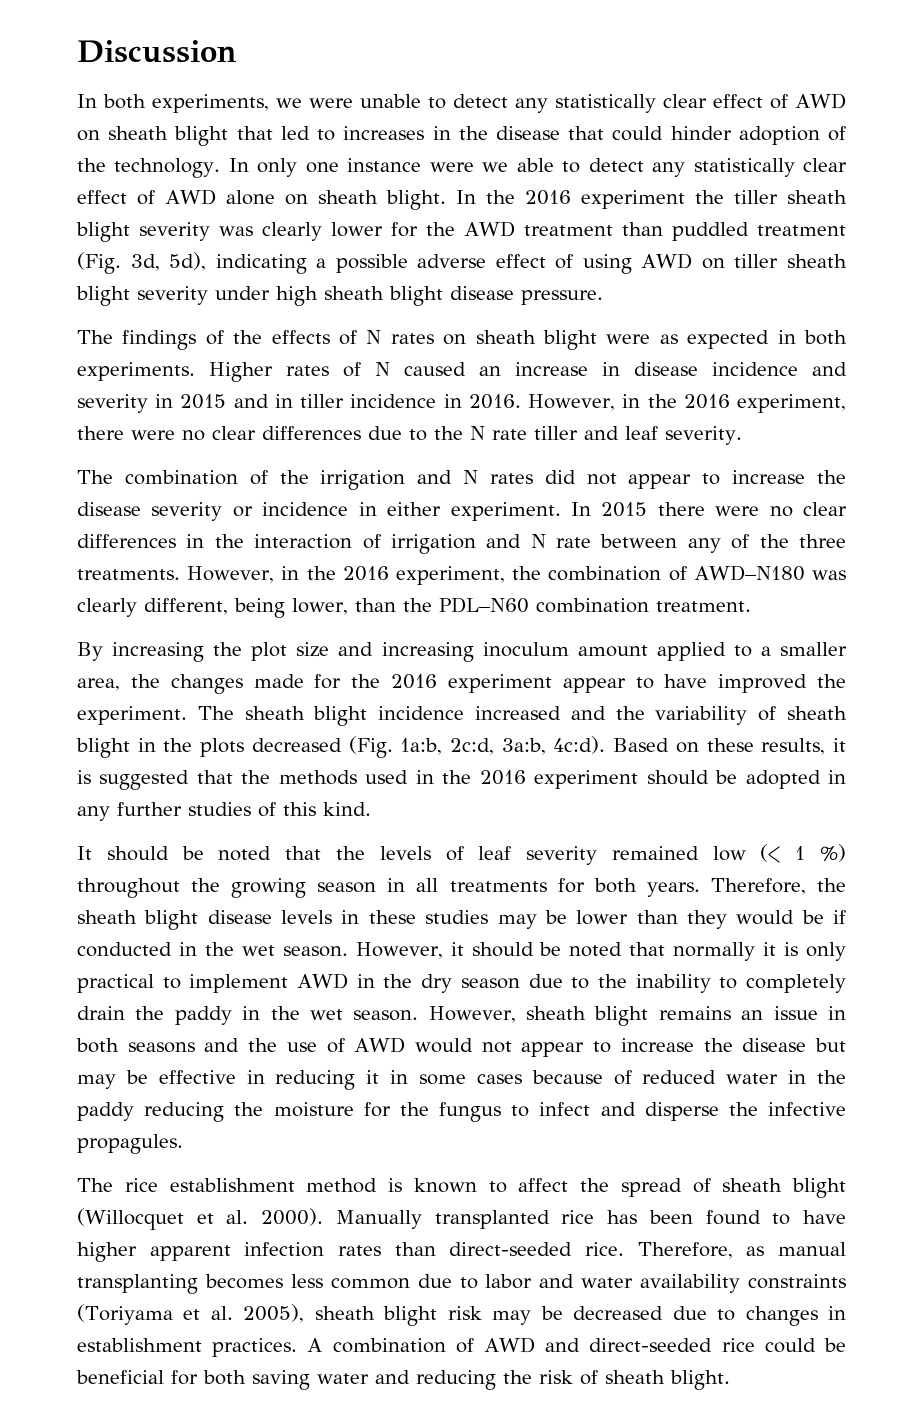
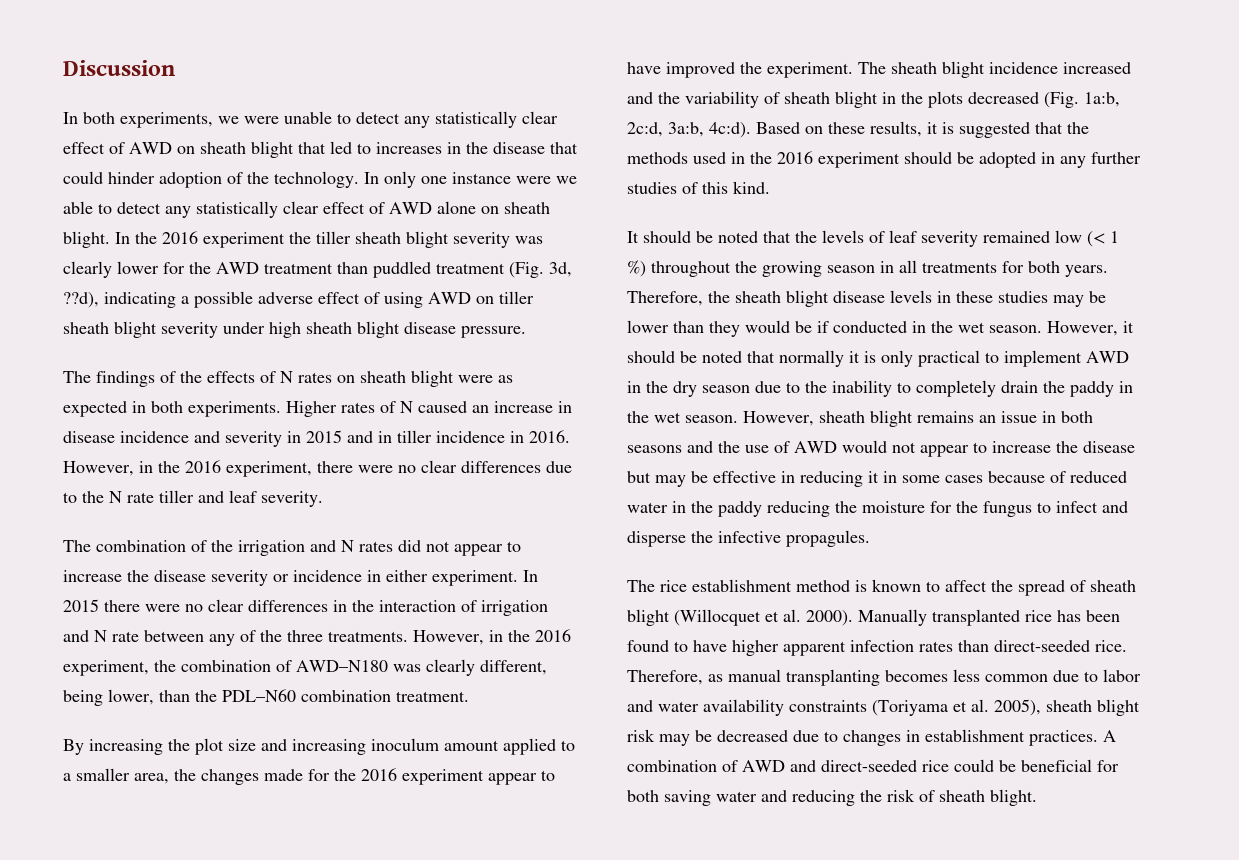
[169,252,207,271] 5d), -> [63,292,99,308] ??d),

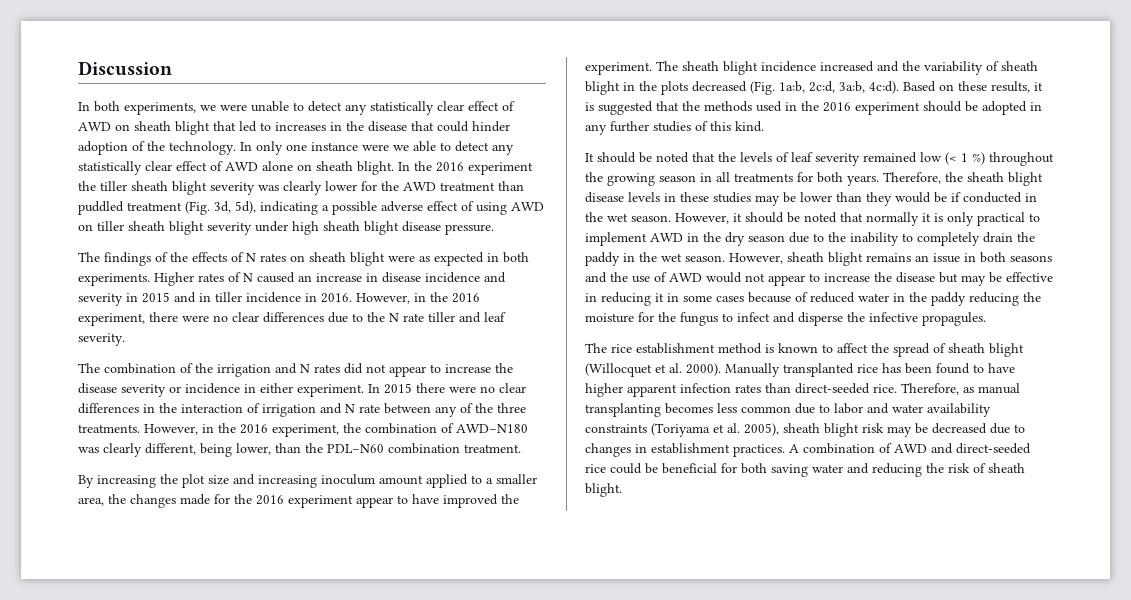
[63,292,99,308] ??d), -> [235,201,256,214] 5d),

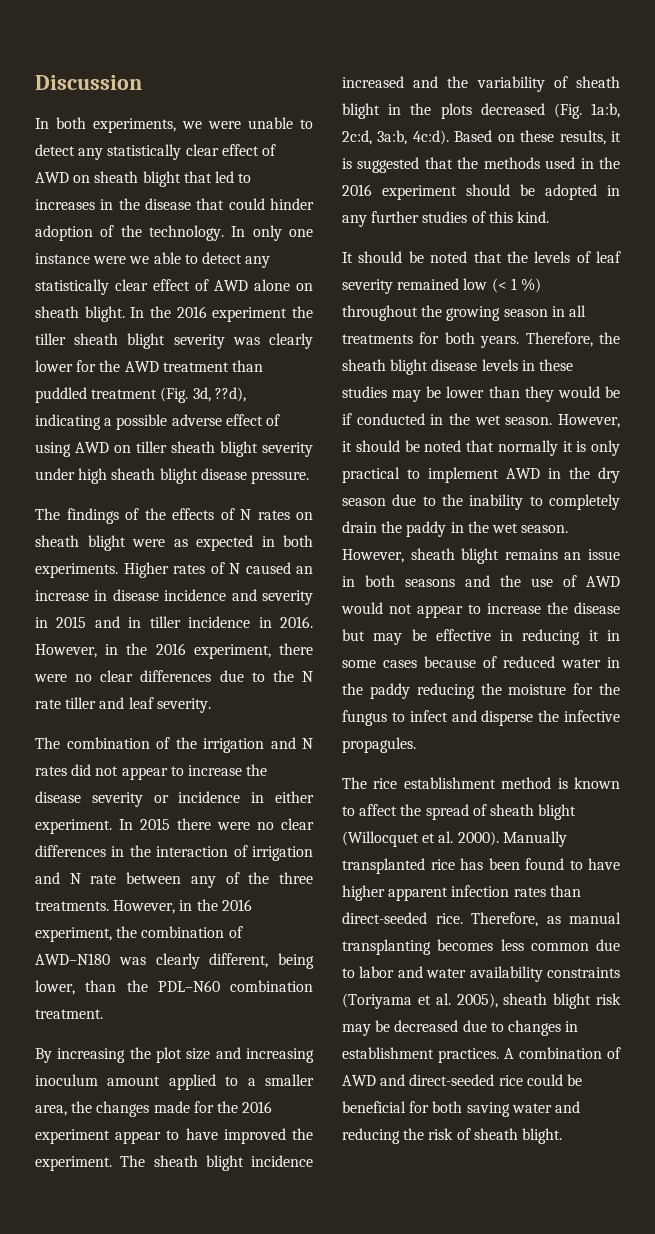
[235,201,256,214] 5d), -> [214,387,246,402] ??d),

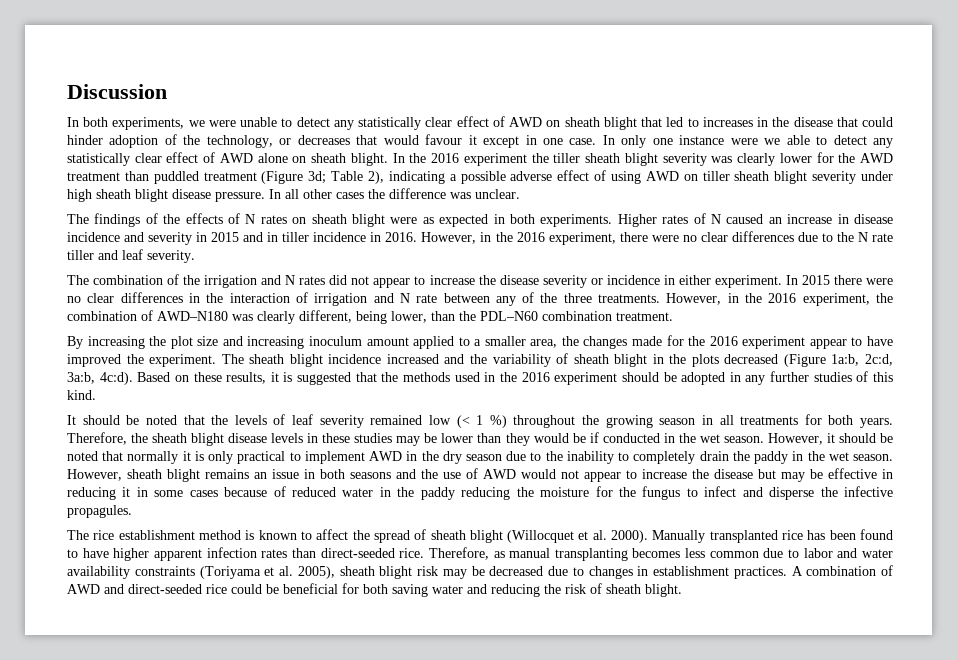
[149,225,224,241] technology. -> [206,134,597,148] technology, or decreases that would favour it except in one case.
[160,387,246,403] (Fig. 3d, ??d), -> [261,171,384,184] (Figure 3d; Table 2),
(309, 477) none -> [269,188,520,199] In all other cases the difference was unclear.
[553,103,582,119] (Fig. -> [783,354,826,367] (Figure

